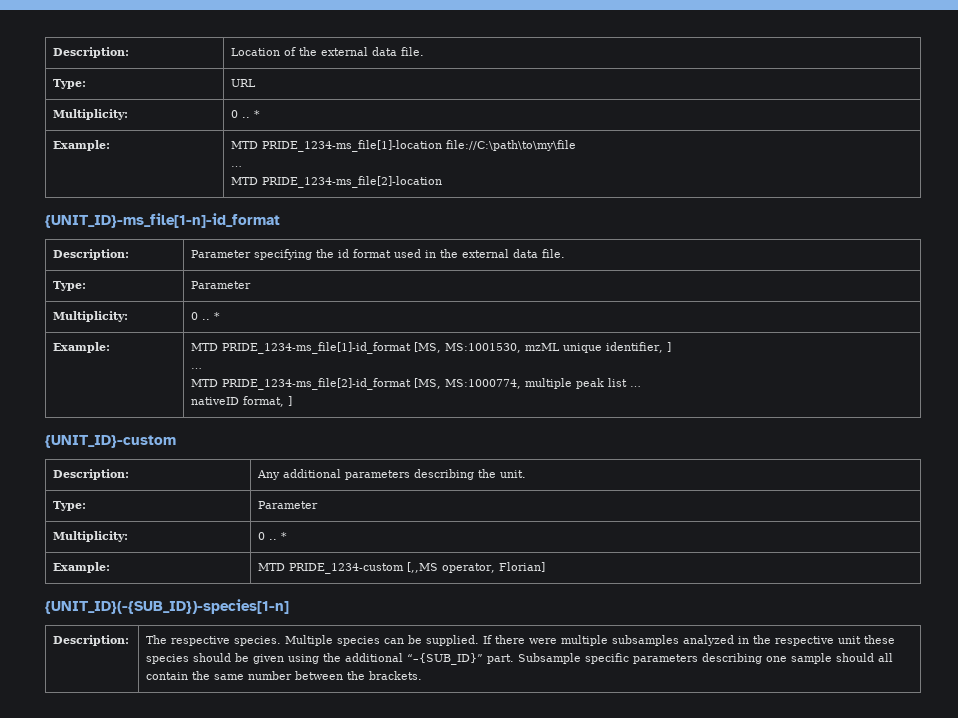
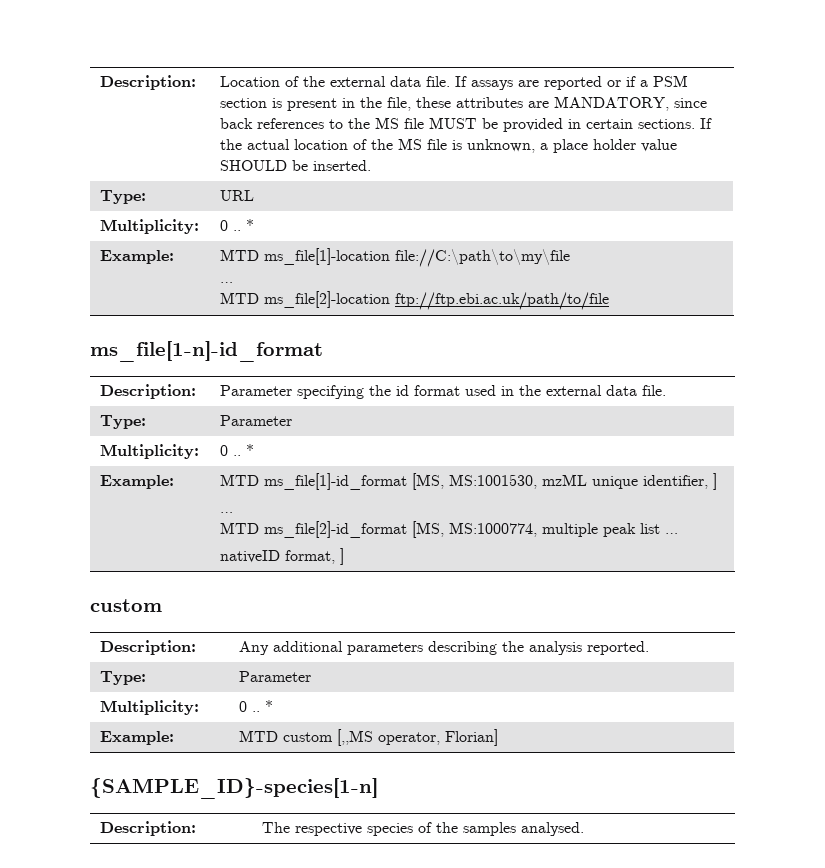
(425, 51) none -> [455,75,689,90] [220,96,708,111] [220,117,713,132] [220,138,678,153] [220,160,372,171] If assays are reported or if a PSM section is present in the file, these attributes are MANDATORY, since back references to the MS file MUST be provided in certain sections. If the actual location of the MS file is unknown, a place holder value SHOULD be inserted.
[262,140,443,152] PRIDE_1234-ms_file[1]-location -> [264,248,391,265] ms_file[1]-location
[262,176,443,188] [45,213,280,228] PRIDE_1234-ms_file[2]-location // {UNIT_ID}-ms_file[1-n]-id_format -> [264,291,610,310] [90,341,323,362] ms_file[2]-location ftp://ftp.ebi.ac.uk/path/to/file // ms_file[1-n]-id_format
[222,342,412,354] PRIDE_1234-ms_file[1]-id_format -> [264,473,408,490] ms_file[1]-id_format
[222,378,412,390] PRIDE_1234-ms_file[2]-id_format -> [264,521,408,538] ms_file[2]-id_format
[45,435,176,448] {UNIT_ID}-custom -> [90,599,162,612] custom
[500,470,527,478] [53,501,87,511] [258,501,319,509] [53,531,129,542] [258,532,288,540] [53,562,111,573] [258,563,405,574] unit. // Type: | Parameter // Multiplicity: | 0 .. * // Example: | MTD PRIDE_1234-custom -> [529,641,650,655] [100,671,147,685] [239,671,312,682] [100,700,200,715] [239,700,274,712] [100,731,175,745] [239,730,334,742] analysis reported. // Type: | Parameter // Multiplicity: | 0 .. * // Example: | MTD custom
[45,599,289,614] {UNIT_ID}(-{SUB_ID})-species[1-n] -> [90,778,378,799] {SAMPLE_ID}-species[1-n]
[234,635,896,646] [146,653,894,665] [146,671,423,680] species. Multiple species can be supplied. If there were multiple subsamples analyzed in the respective unit these species should be given using the additional “–{SUB_ID}” part. Subsample specific parameters describing one sample should all contain the same number between the brackets. -> [367,822,585,836] species of the samples analysed.

